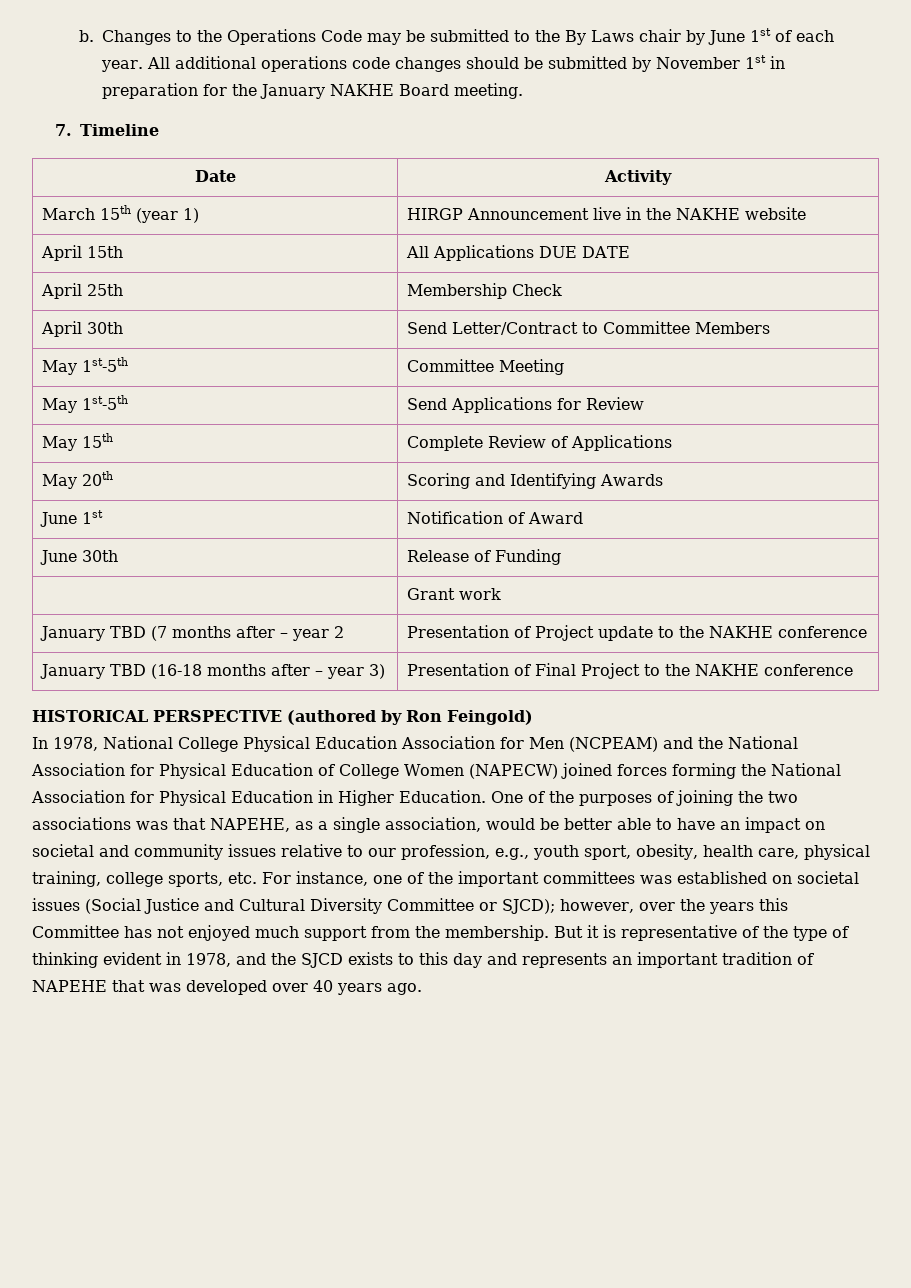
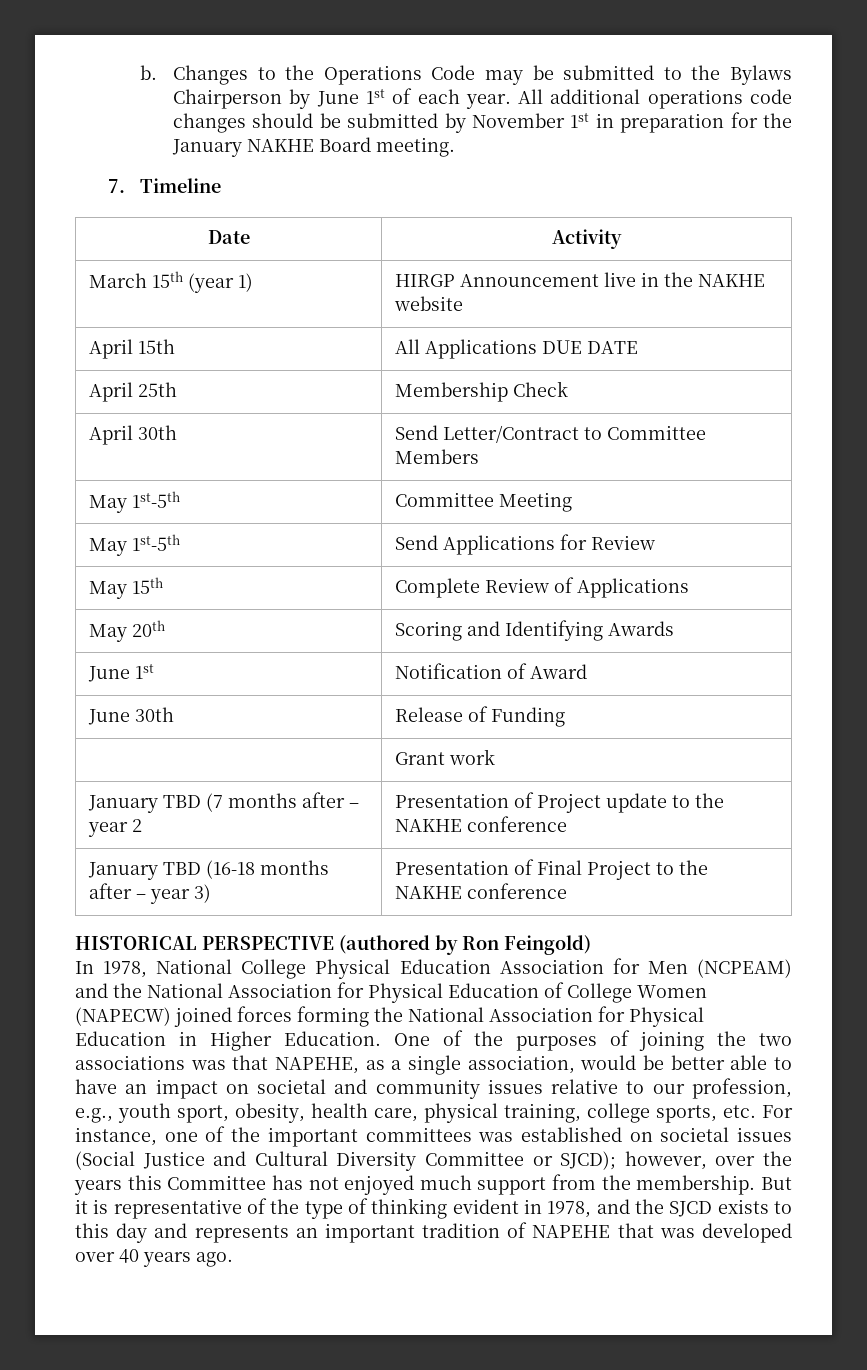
[565,29,682,45] By Laws chair -> [730,65,793,85] [173,89,283,109] Bylaws Chairperson

